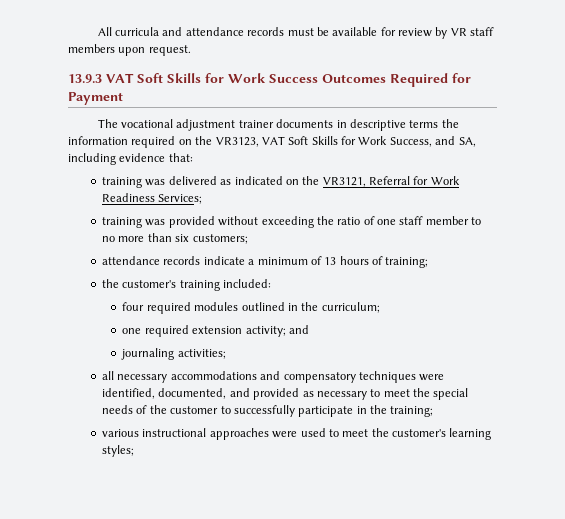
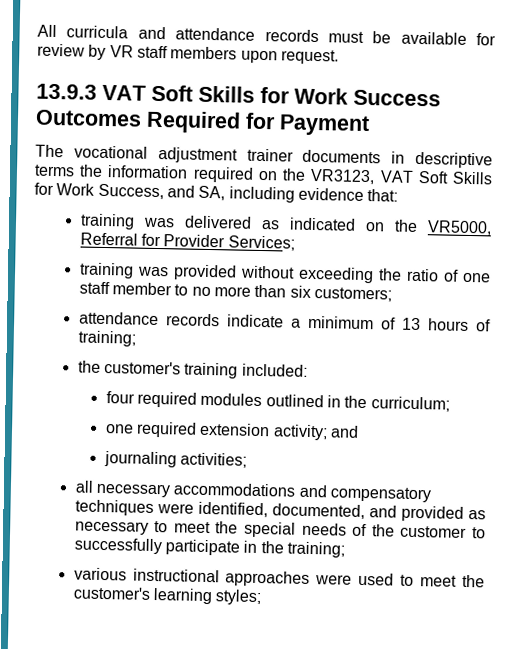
[322,177,366,187] VR3121, -> [427,220,493,236] VR5000,
[430,176,460,185] [102,193,156,202] Work Readiness -> [163,234,226,248] Provider

